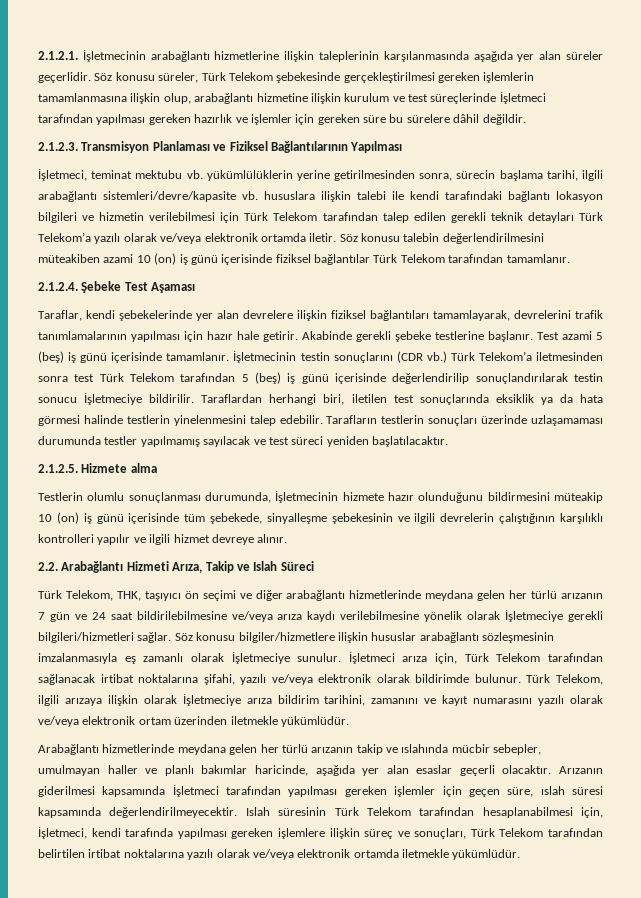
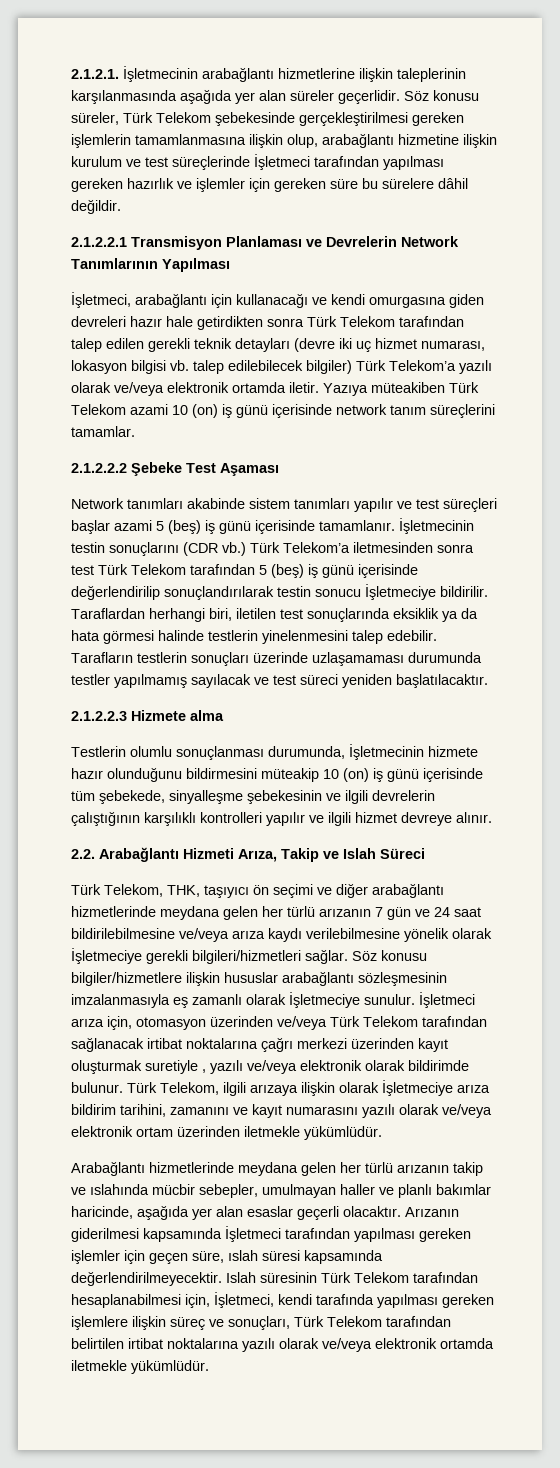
[38,142,78,151] 2.1.2.3. -> [71,237,127,247] 2.1.2.2.1
[229,141,348,153] Fiziksel Bağlantılarının -> [326,236,459,247] [71,258,158,269] Devrelerin Network Tanımlarının
[91,170,603,181] [38,191,603,202] [38,212,240,223] teminat mektubu vb. yükümlülüklerin yerine getirilmesinden sonra, sürecin başlama tarihi, ilgili arabağlantı sistemleri/devre/kapasite vb. hususlara ilişkin talebi ile kendi tarafındaki bağlantı lokasyon bilgileri ve hizmetin verilebilmesi için -> [135,293,484,308] [71,316,304,330] arabağlantı için kullanacağı ve kendi omurgasına giden devreleri hazır hale getirdikten sonra
(574, 217) none -> [294,338,485,352] [71,360,352,374] (devre iki uç hizmet numarası, lokasyon bilgisi vb. talep edilebilecek bilgiler)
[339,233,544,244] [38,254,100,263] Söz konusu talebin değerlendirilmesini müteakiben -> [323,382,479,396] [71,404,126,415] Yazıya müteakiben Türk Telekom
[275,254,570,265] [38,281,196,293] [38,310,603,321] [38,331,559,342] fiziksel bağlantılar Türk Telekom tarafından tamamlanır. // 2.1.2.4. Şebeke Test Aşaması // Taraflar, kendi şebekelerinde yer alan devrelere ilişkin fiziksel bağlantıları tamamlayarak, devrelerini trafik tanımlamalarının yapılması için hazır hale getirir. Akabinde gerekli şebeke testlerine başlanır. Test -> [336,404,495,418] [71,426,135,437] [71,462,279,476] [71,498,497,512] [71,520,110,534] network tanım süreçlerini tamamlar. // 2.1.2.2.2 Şebeke Test Aşaması // Network tanımları akabinde sistem tanımları yapılır ve test süreçleri başlar
[38,464,78,473] 2.1.2.5. -> [71,711,127,721] 2.1.2.2.3
(458, 658) none -> [136,1016,327,1030] otomasyon üzerinden ve/veya
[203,674,235,685] şifahi, -> [261,1037,448,1052] [71,1060,206,1074] çağrı merkezi üzerinden kayıt oluşturmak suretiyle ,

